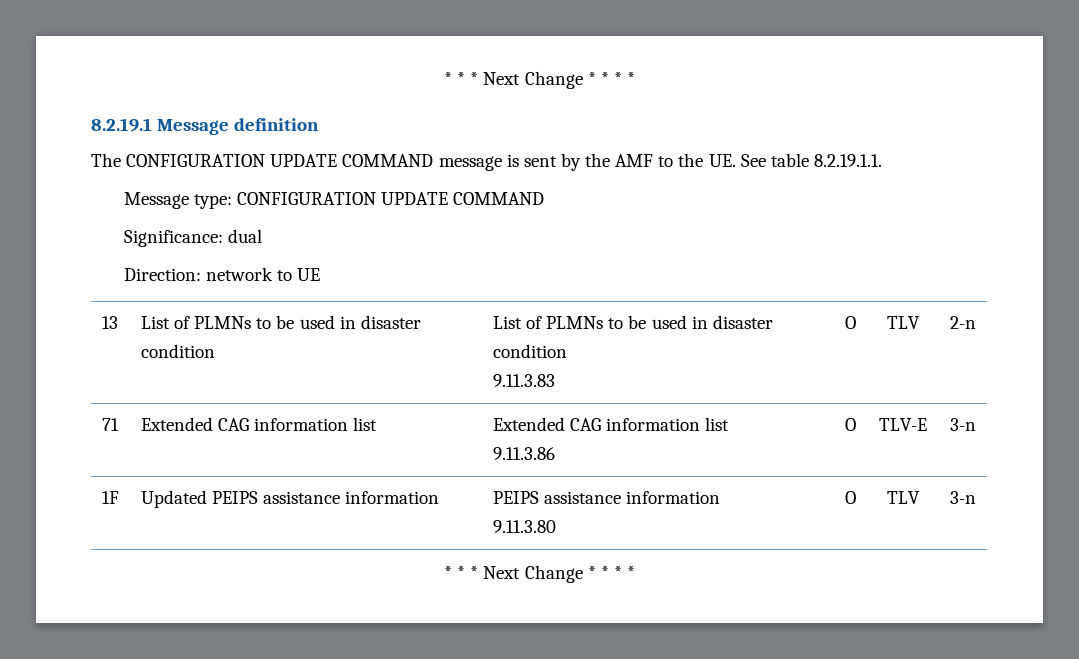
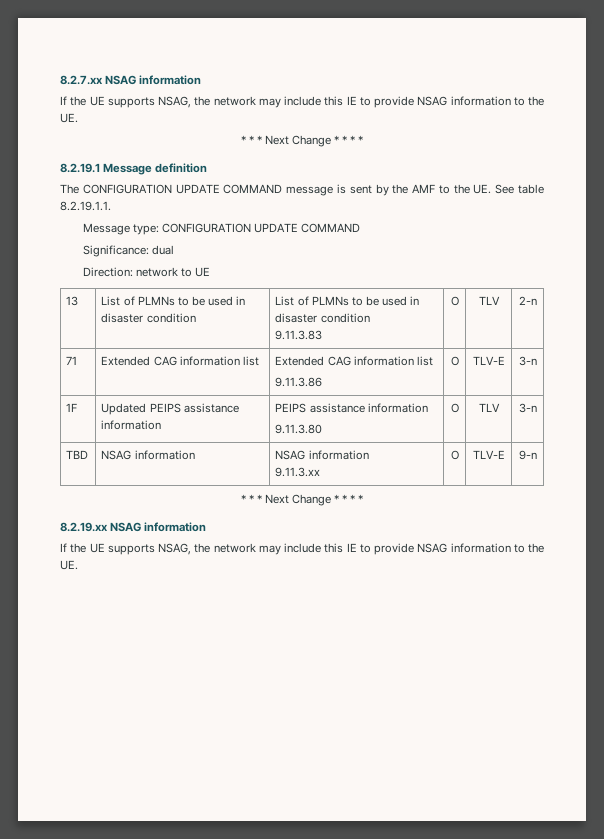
(443, 78) none -> [60,75,202,85] [60,96,544,108] [60,113,78,123] 8.2.7.xx NSAG information // If the UE supports NSAG, the network may include this IE to provide NSAG information to the UE. //
[443,565,636,583] // * * * Next Change * * * * -> [66,450,89,459] [101,450,195,460] [275,450,369,460] [275,467,321,477] [450,450,459,460] [472,450,505,459] [518,450,537,460] [240,494,364,506] [60,522,207,532] [60,543,544,555] [60,560,78,570] // TBD | NSAG information | NSAG information // 9.11.3.xx | O | TLV-E | 9-n // * * * Next Change * * * * // 8.2.19.xx NSAG information // If the UE supports NSAG, the network may include this IE to provide NSAG information to the UE.

